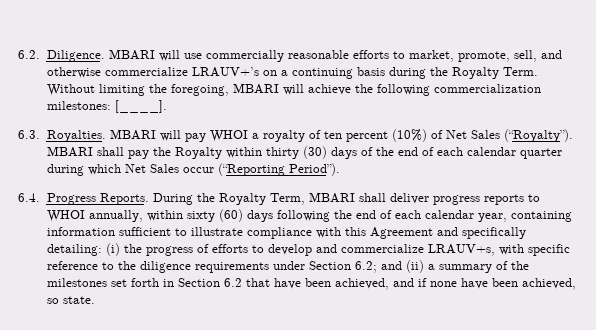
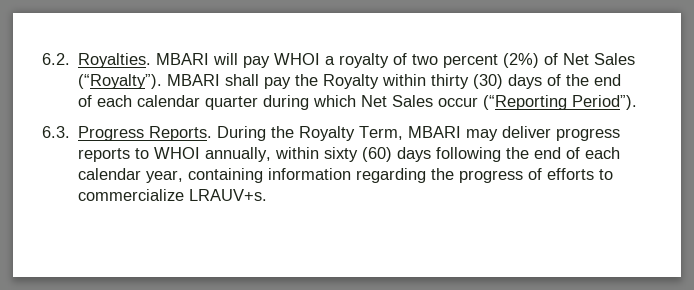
[46,49,562,62] [46,67,538,79] [46,83,541,96] [46,100,167,113] [18,130,40,139] Diligence. MBARI will use commercially reasonable efforts to market, promote, sell, and otherwise commercialize LRAUV+’s on a continuing basis during the Royalty Term. Without limiting the foregoing, MBARI will achieve the following commercialization milestones: [____]. // 6.3. -> (70, 59) none
[323,129,427,142] ten percent (10%) -> [412,53,540,68] two percent (2%)
[18,193,40,202] 6.4. -> [42,126,70,138] 6.3.
[358,193,386,202] shall -> [466,129,499,141] may
[118,227,526,239] [46,243,120,256] sufficient to illustrate compliance with this Agreement and specifically detailing: (i) -> [356,168,427,183] regarding
[267,244,570,256] [46,260,529,273] [46,278,576,290] [46,296,95,304] develop and commercialize LRAUV+s, with specific reference to the diligence requirements under Section 6.2; and (ii) a summary of the milestones set forth in Section 6.2 that have been achieved, and if none have been achieved, so state. -> [78,189,268,201] commercialize LRAUV+s.

